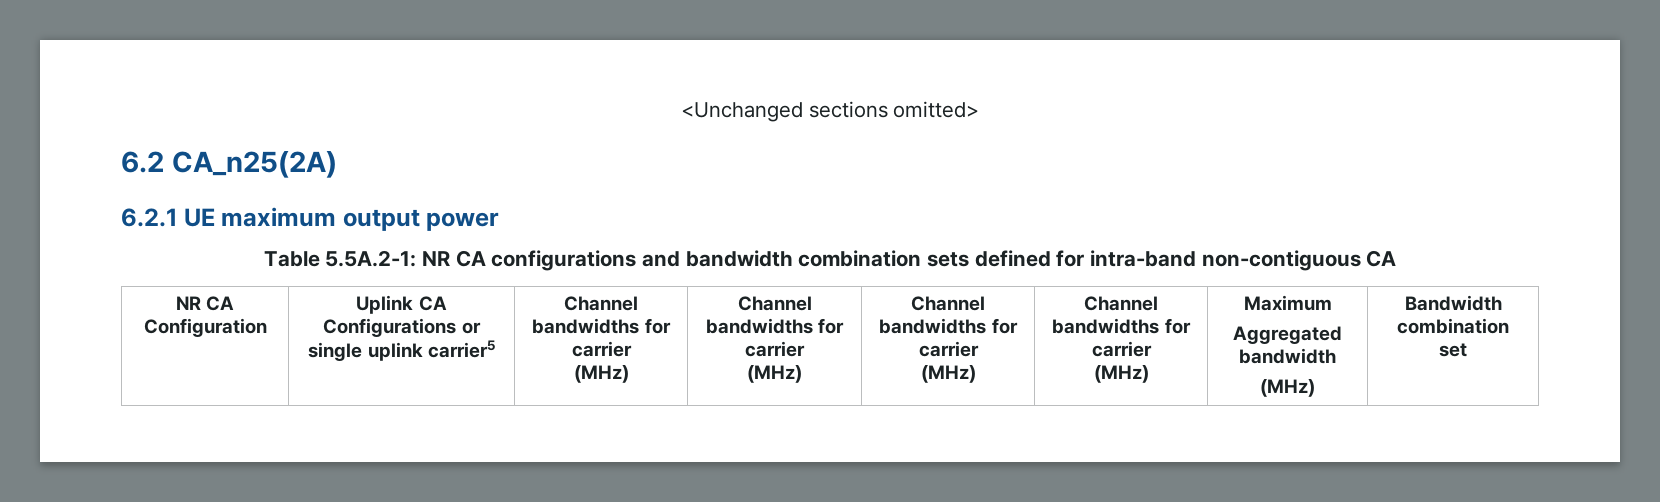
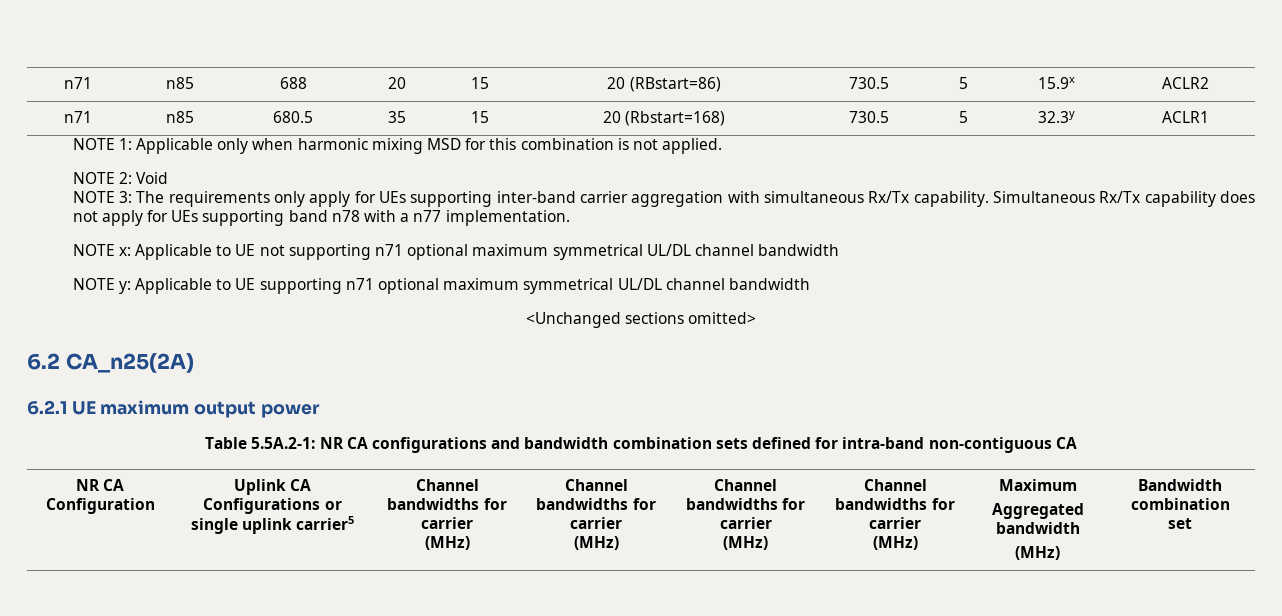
(680, 112) none -> [64,77,92,89] [165,77,194,89] [279,77,307,89] [388,77,406,89] [471,77,489,89] [607,77,721,92] [848,77,889,89] [959,77,968,89] [1037,77,1075,89] [1161,77,1209,89] [64,111,92,123] [165,111,194,123] [273,111,313,123] [388,111,406,123] [471,111,489,123] [602,111,726,126] [848,111,889,123] [959,111,968,123] [1037,111,1075,123] [1161,111,1209,123] [72,138,723,154] [72,172,169,184] [72,191,1256,207] [72,210,570,226] [72,244,840,260] [72,278,810,294] n71 | n85 | 688 | 20 | 15 | 20 (RBstart=86) | 730.5 | 5 | 15.9x | ACLR2 // n71 | n85 | 680.5 | 35 | 15 | 20 (Rbstart=168) | 730.5 | 5 | 32.3y | ACLR1 // NOTE 1: Applicable only when harmonic mixing MSD for this combination is not applied. // NOTE 2: Void // NOTE 3: The requirements only apply for UEs supporting inter-band carrier aggregation with simultaneous Rx/Tx capability. Simultaneous Rx/Tx capability does not apply for UEs supporting band n78 with a n77 implementation. // NOTE x: Applicable to UE not supporting n71 optional maximum symmetrical UL/DL channel bandwidth // NOTE y: Applicable to UE supporting n71 optional maximum symmetrical UL/DL channel bandwidth //

